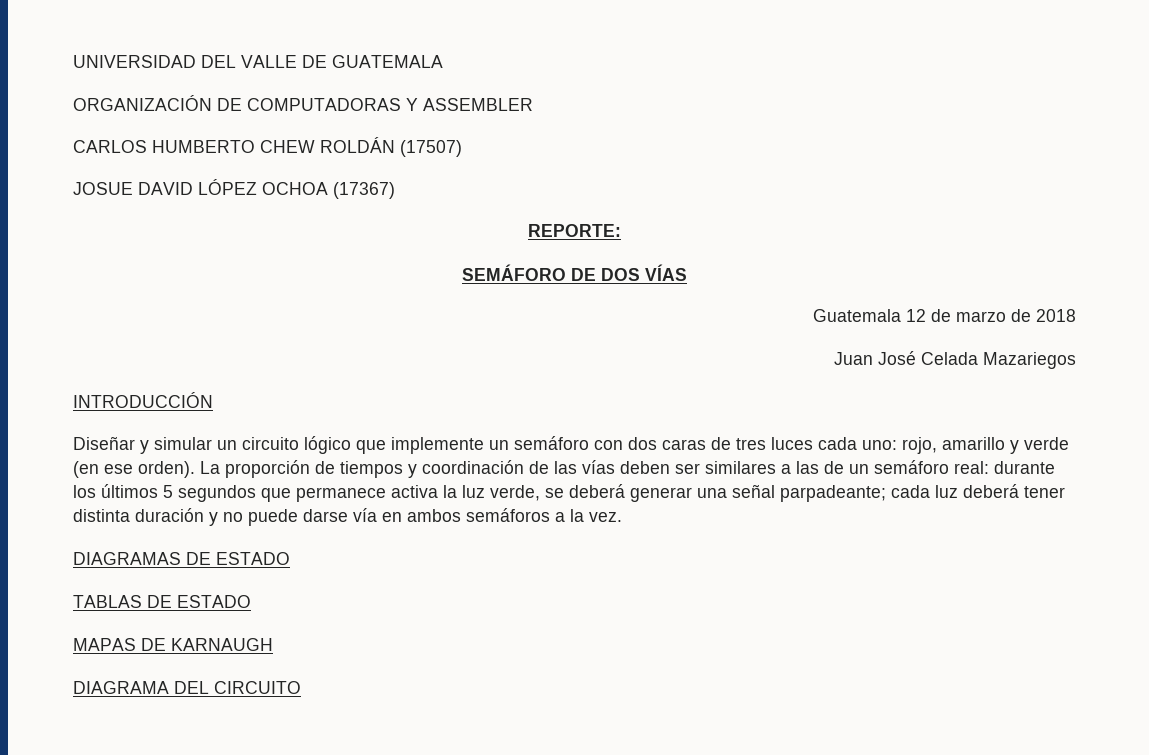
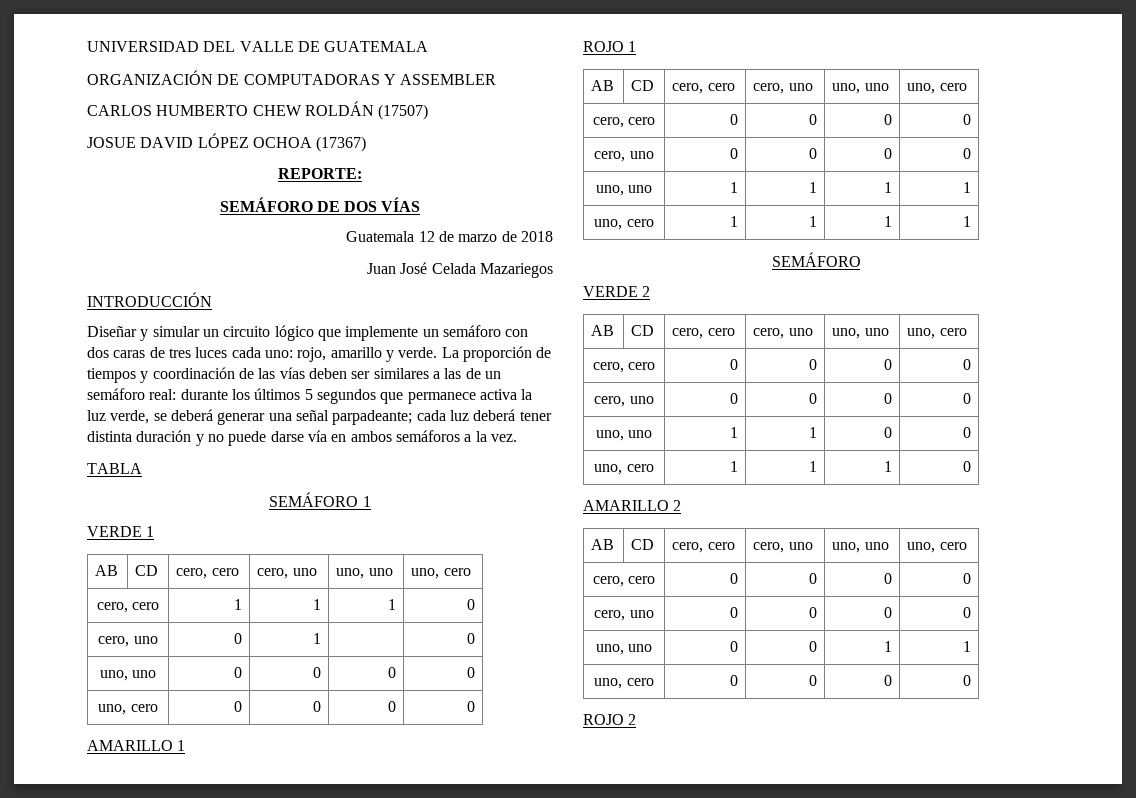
[1024,437,1069,450] [73,461,195,478] verde (en ese orden). -> [398,347,438,358] verde.
[73,552,290,565] [73,595,251,608] [73,638,273,651] [73,681,301,694] DIAGRAMAS DE ESTADO // TABLAS DE ESTADO // MAPAS DE KARNAUGH // DIAGRAMA DEL CIRCUITO -> [87,463,142,474] [269,492,371,507] [87,526,155,537] [95,565,119,576] [135,565,159,576] [176,568,239,579] [257,568,317,579] [336,568,393,579] [411,568,471,579] [96,602,160,613] [233,599,242,610] [312,599,321,610] [387,599,396,610] [466,599,475,610] [98,636,158,647] [233,633,242,644] [312,633,321,644] [466,633,475,644] [99,670,157,681] [233,667,242,678] [312,667,321,678] [387,667,396,678] [466,667,475,678] [98,704,158,715] [233,701,242,712] [312,701,321,712] [387,701,396,712] [466,701,475,712] [87,740,186,751] [583,41,637,52] [591,80,615,91] [631,80,655,91] [672,83,735,94] [753,83,813,94] [832,83,889,94] [907,83,967,94] [592,117,656,128] [729,114,738,125] [808,114,817,125] [883,114,892,125] [962,114,971,125] [594,151,654,162] [729,148,738,159] [808,148,817,159] [883,148,892,159] [962,148,971,159] [595,185,653,196] [729,182,738,193] [808,182,817,193] [883,182,892,193] [962,182,971,193] [594,219,654,230] [729,216,738,227] [808,216,817,227] [883,216,892,227] [962,216,971,227] [771,252,861,267] [583,286,651,297] [591,325,615,336] [631,325,655,336] [672,328,735,339] [753,328,813,339] [832,328,889,339] [907,328,967,339] [592,362,656,373] [729,359,738,370] [808,359,817,370] [883,359,892,370] [962,359,971,370] [594,396,654,407] [729,393,738,404] [808,393,817,404] [883,393,892,404] [962,393,971,404] [595,430,653,441] [729,427,738,438] [808,427,817,438] [883,427,892,438] [962,427,971,438] [594,464,654,475] [729,461,738,472] [808,461,817,472] [883,461,892,472] [962,461,971,472] [583,500,682,511] [591,539,615,550] [631,539,655,550] [672,542,735,553] [753,542,813,553] [832,542,889,553] [907,542,967,553] [592,576,656,587] [729,573,738,584] [808,573,817,584] [883,573,892,584] [962,573,971,584] [594,610,654,621] [729,607,738,618] [808,607,817,618] [883,607,892,618] [962,607,971,618] [595,644,653,655] [729,641,738,652] [808,641,817,652] [883,641,892,652] [962,641,971,652] [594,678,654,689] [729,675,738,686] [808,675,817,686] [883,675,892,686] [962,675,971,686] [583,714,637,725] TABLA // SEMÁFORO 1 // VERDE 1 // AB | CD | cero, cero | cero, uno | uno, uno | uno, cero // cero, cero | 1 | 1 | 1 | 0 // cero, uno | 0 | 1 | | 0 // uno, uno | 0 | 0 | 0 | 0 // uno, cero | 0 | 0 | 0 | 0 // AMARILLO 1 // ROJO 1 // AB | CD | cero, cero | cero, uno | uno, uno | uno, cero // cero, cero | 0 | 0 | 0 | 0 // cero, uno | 0 | 0 | 0 | 0 // uno, uno | 1 | 1 | 1 | 1 // uno, cero | 1 | 1 | 1 | 1 // SEMÁFORO // VERDE 2 // AB | CD | cero, cero | cero, uno | uno, uno | uno, cero // cero, cero | 0 | 0 | 0 | 0 // cero, uno | 0 | 0 | 0 | 0 // uno, uno | 1 | 1 | 0 | 0 // uno, cero | 1 | 1 | 1 | 0 // AMARILLO 2 // AB | CD | cero, cero | cero, uno | uno, uno | uno, cero // cero, cero | 0 | 0 | 0 | 0 // cero, uno | 0 | 0 | 0 | 0 // uno, uno | 0 | 0 | 1 | 1 // uno, cero | 0 | 0 | 0 | 0 // ROJO 2

